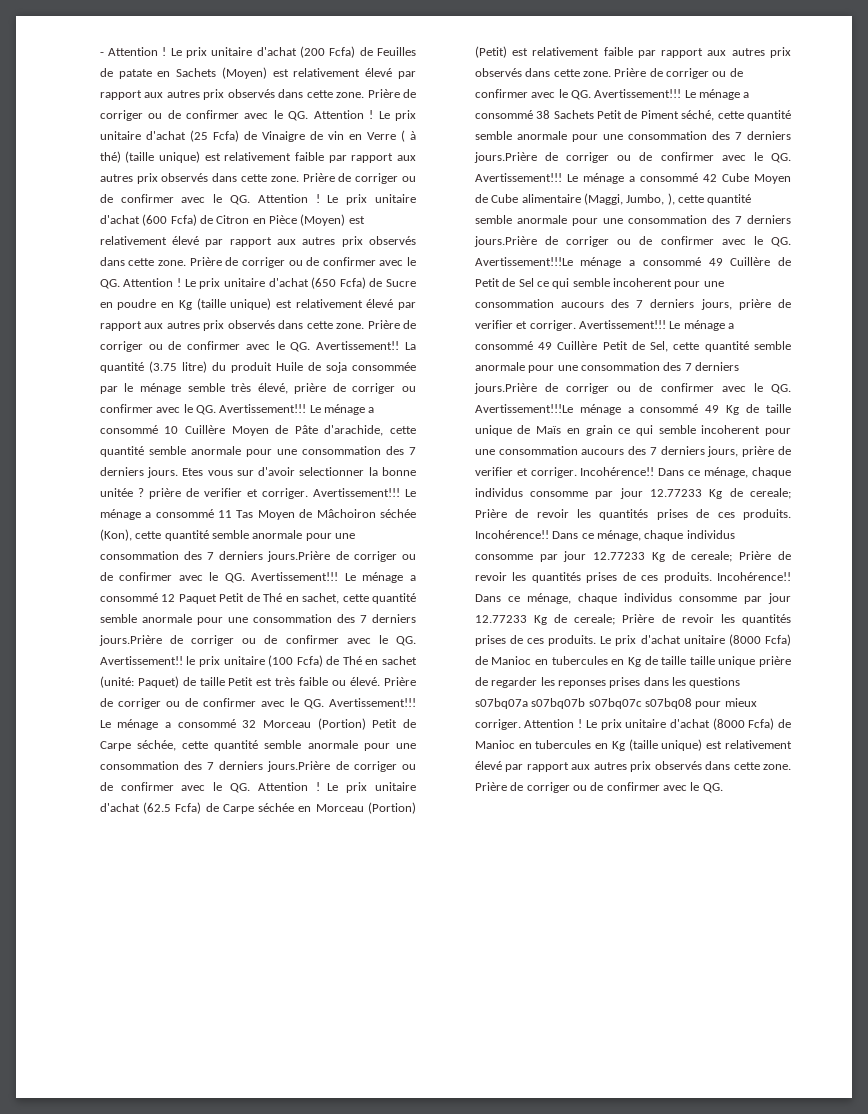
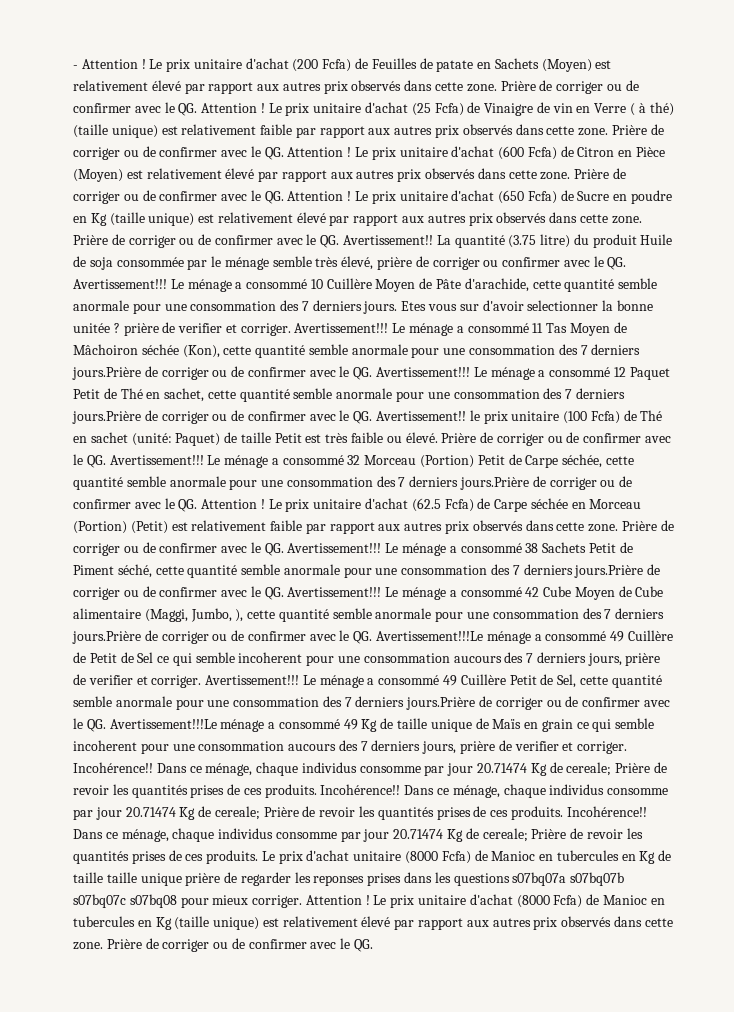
[650,489,703,497] 12.77233 -> [476,763,527,773] 20.71474
[593,552,646,560] 12.77233 -> [125,807,176,817] 20.71474
[474,615,527,623] 12.77233 -> [393,829,444,839] 20.71474

